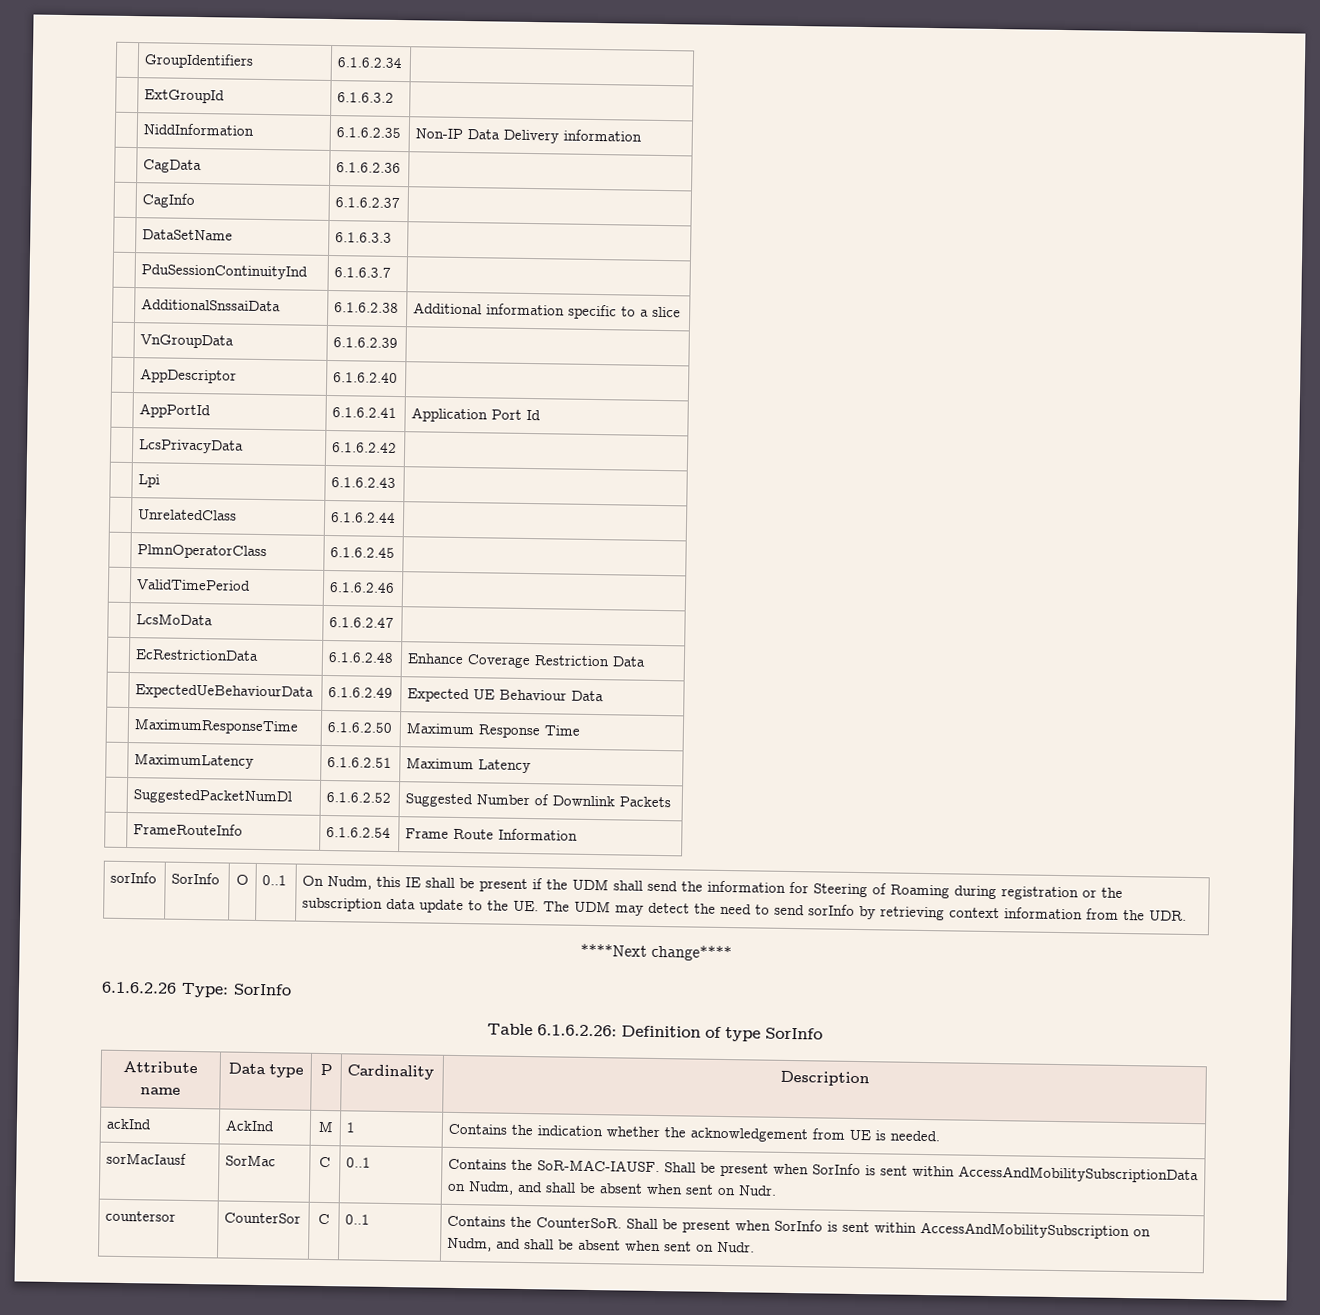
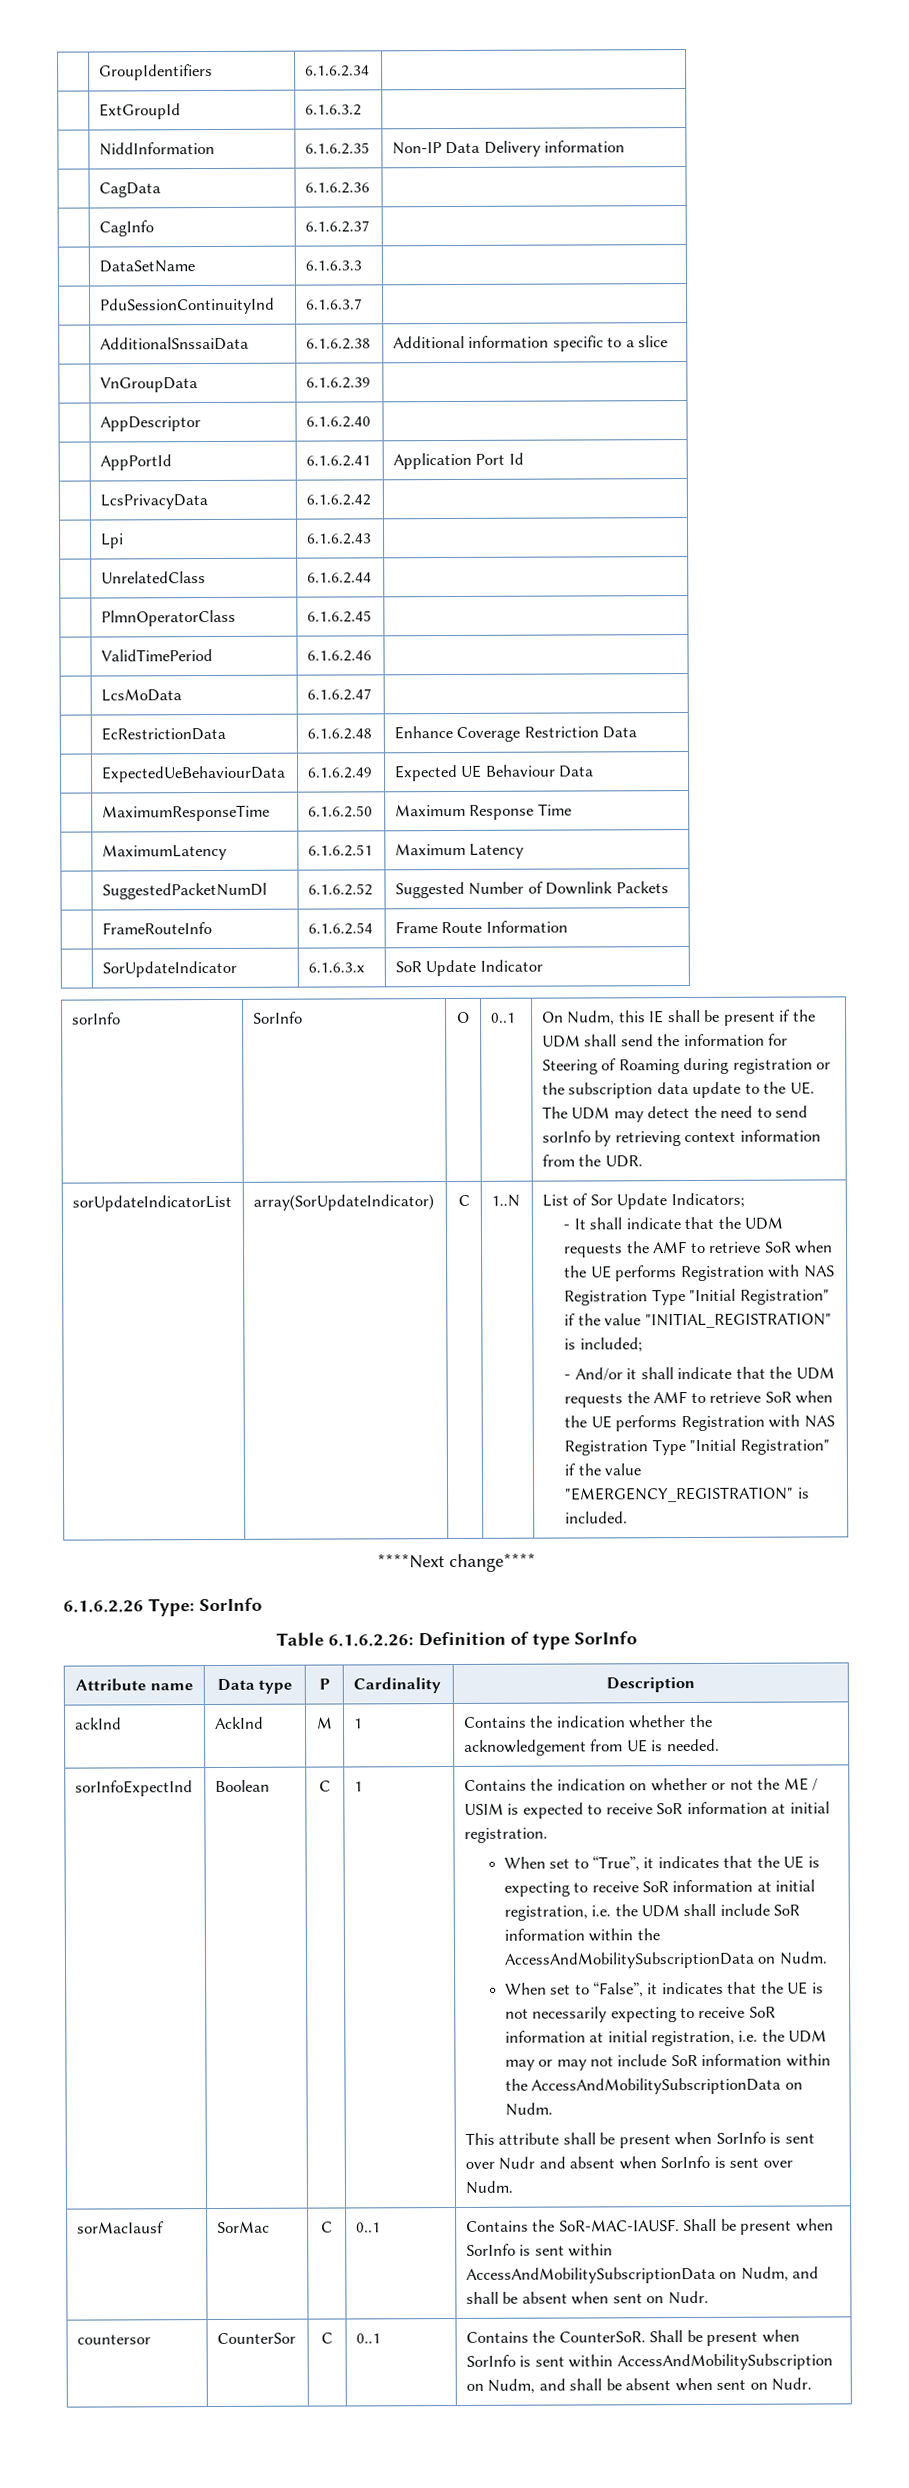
(579, 834) none -> [101,960,237,978] [307,962,365,973] [394,959,543,977] // | SorUpdateIndicator | 6.1.6.3.x | SoR Update Indicator
(1188, 915) none -> [71,1194,232,1212] [252,1194,434,1211] [457,1194,470,1206] [490,1194,520,1207] [541,1192,745,1210] [563,1216,784,1230] [563,1240,834,1258] [564,1264,835,1282] [564,1288,830,1306] [564,1312,832,1329] [564,1337,643,1353] [564,1366,835,1381] [564,1390,834,1408] [564,1414,835,1432] [564,1438,830,1456] [564,1463,642,1476] [565,1486,810,1503] [565,1511,629,1524] // sorUpdateIndicatorList | array(SorUpdateIndicator) | C | 1..N | List of Sor Update Indicators; // - It shall indicate that the UDM requests the AMF to retrieve SoR when the UE performs Registration with NAS Registration Type "Initial Registration" if the value "INITIAL_REGISTRATION" is included; // - And/or it shall indicate that the UDM requests the AMF to retrieve SoR when the UE performs Registration with NAS Registration Type "Initial Registration" if the value "EMERGENCY_REGISTRATION" is included.
(941, 1136) none -> [74,1780,193,1797] [214,1779,270,1793] [319,1780,331,1792] [353,1781,363,1792] [463,1777,819,1792] [463,1801,830,1819] [463,1827,548,1843] [503,1855,820,1872] [503,1879,816,1897] [503,1903,801,1921] [503,1928,660,1942] [503,1951,828,1969] [504,1981,824,1998] [504,2006,776,2023] [504,2029,828,2047] [504,2053,831,2071] [504,2077,803,2095] [504,2102,553,2116] [464,2131,815,2149] [464,2155,793,2170] [464,2180,513,2194] // sorInfoExpectInd | Boolean | C | 1 | Contains the indication on whether or not the ME / USIM is expected to receive SoR information at initial registration. // When set to “True”, it indicates that the UE is expecting to receive SoR information at initial registration, i.e. the UDM shall include SoR information within the AccessAndMobilitySubscriptionData on Nudm. // When set to “False”, it indicates that the UE is not necessarily expecting to receive SoR information at initial registration, i.e. the UDM may or may not include SoR information within the AccessAndMobilitySubscriptionData on Nudm. // This attribute shall be present when SorInfo is sent over Nudr and absent when SorInfo is sent over Nudm.

